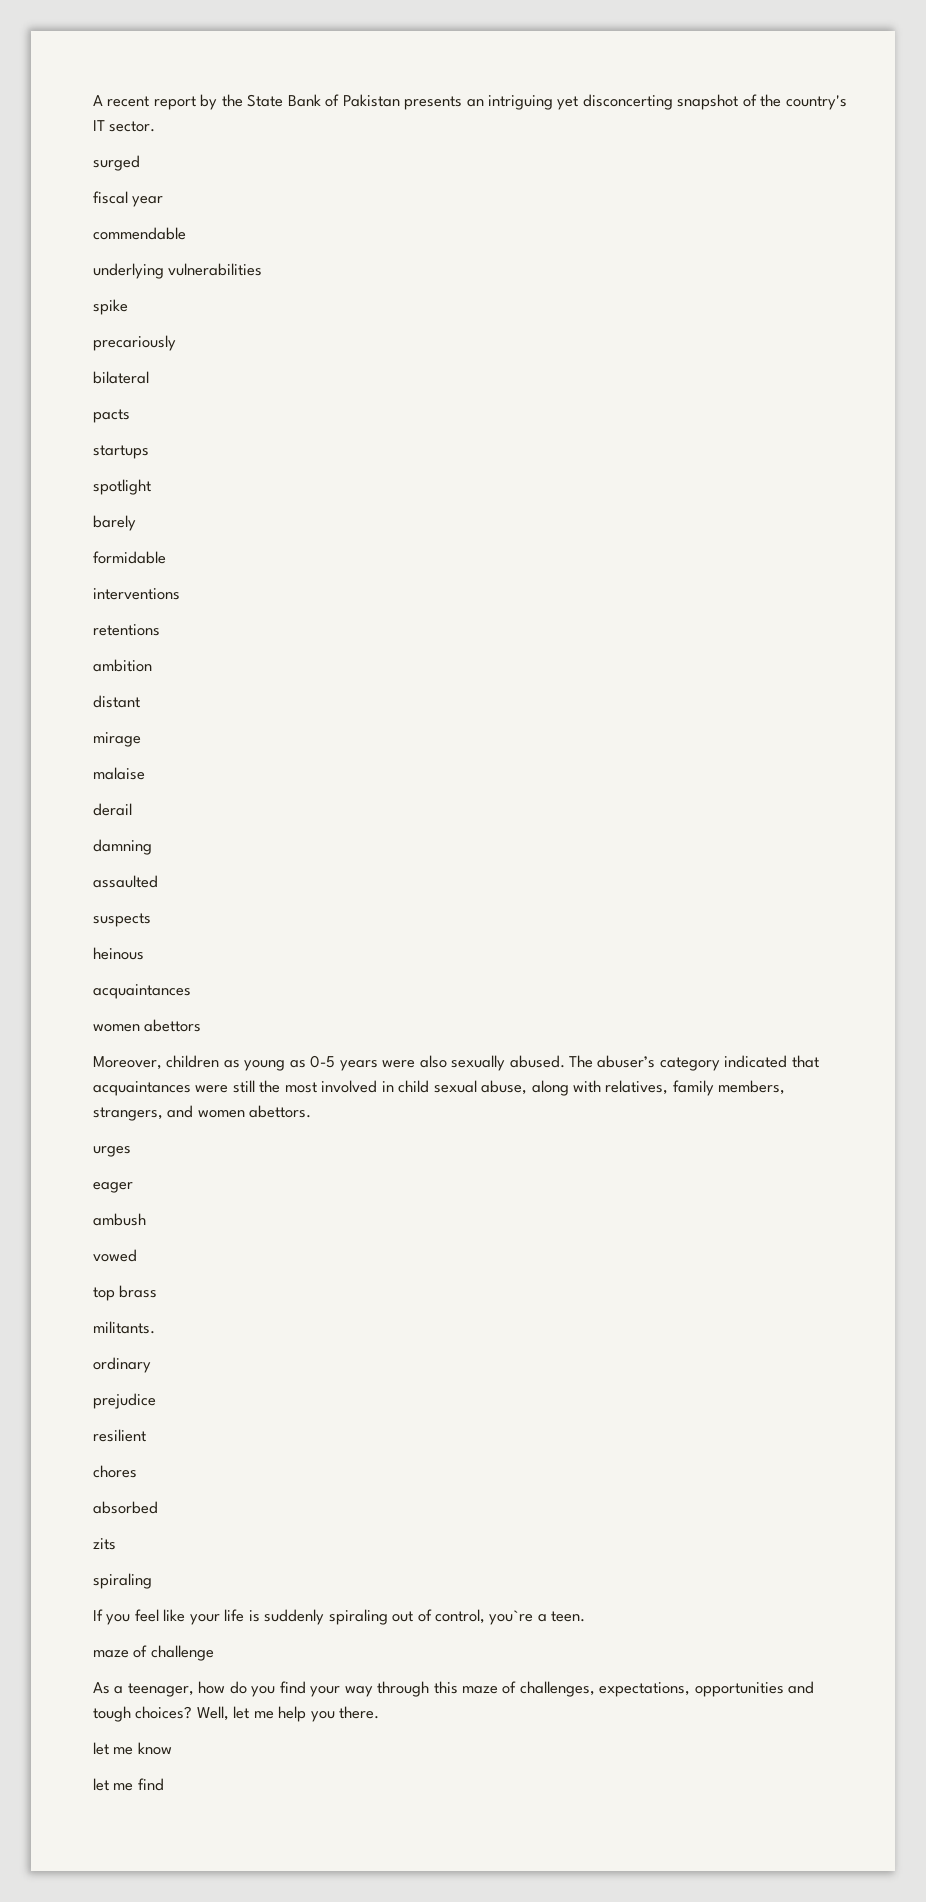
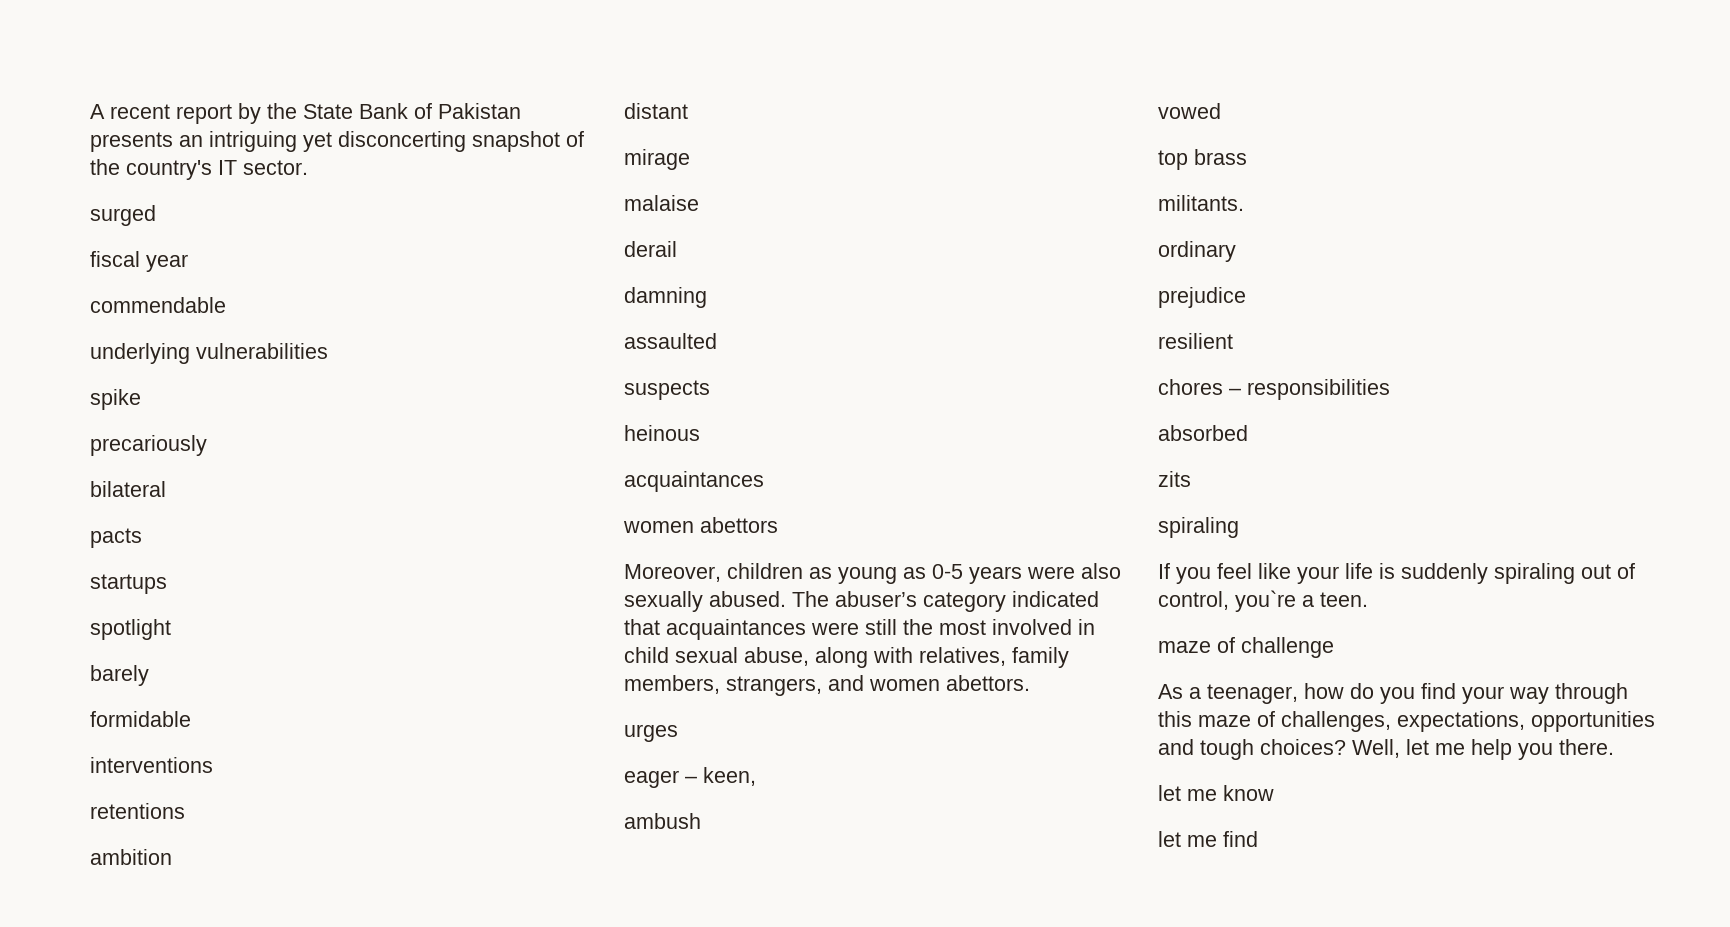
(133, 1187) none -> [685,767,756,786] – keen,
(137, 1471) none -> [1229,379,1390,400] – responsibilities

